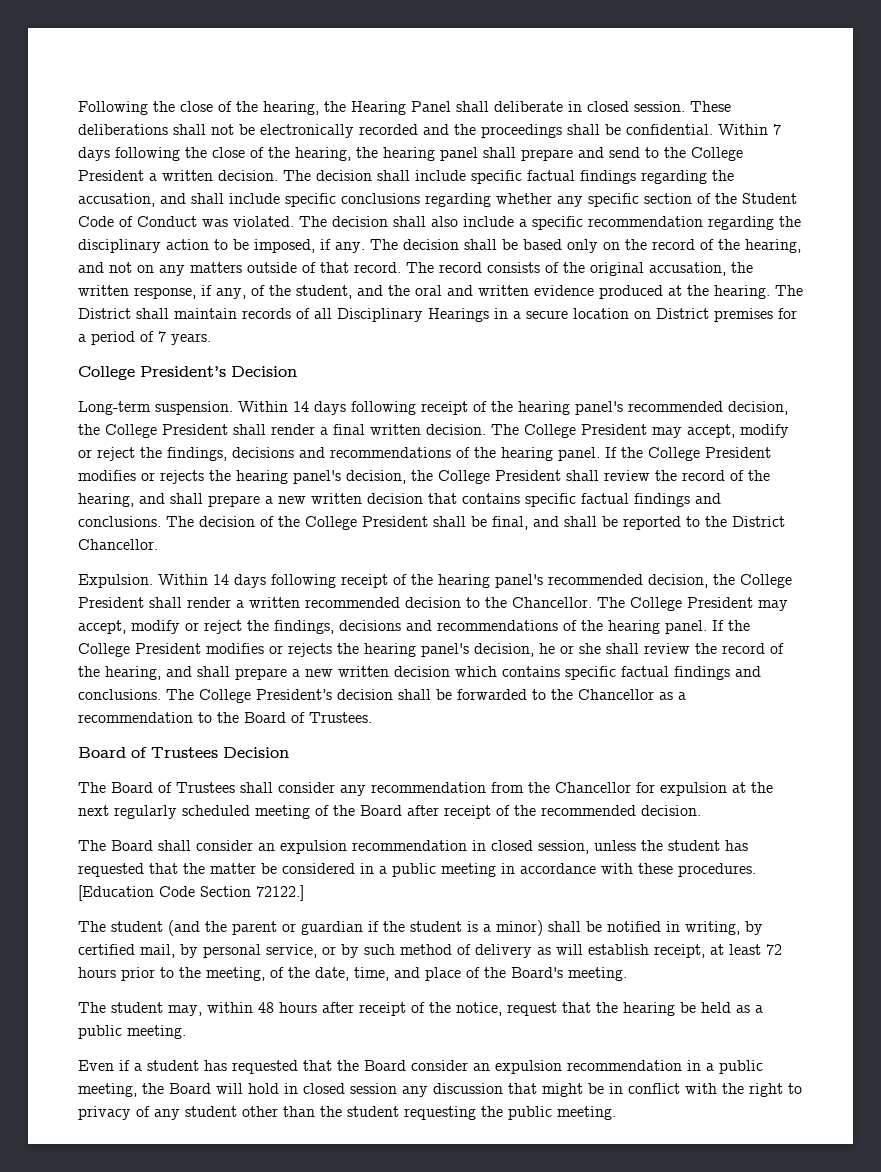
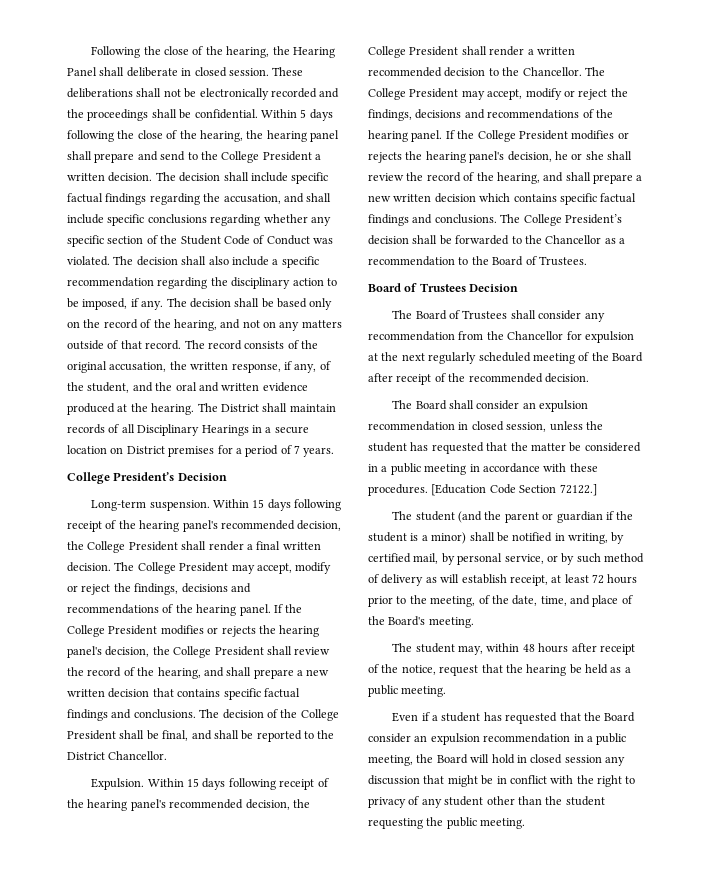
[773,124,781,135] 7 -> [300,109,307,118] 5
[293,401,309,412] 14 -> [252,499,265,508] 15
[213,574,229,585] 14 -> [187,778,200,787] 15

